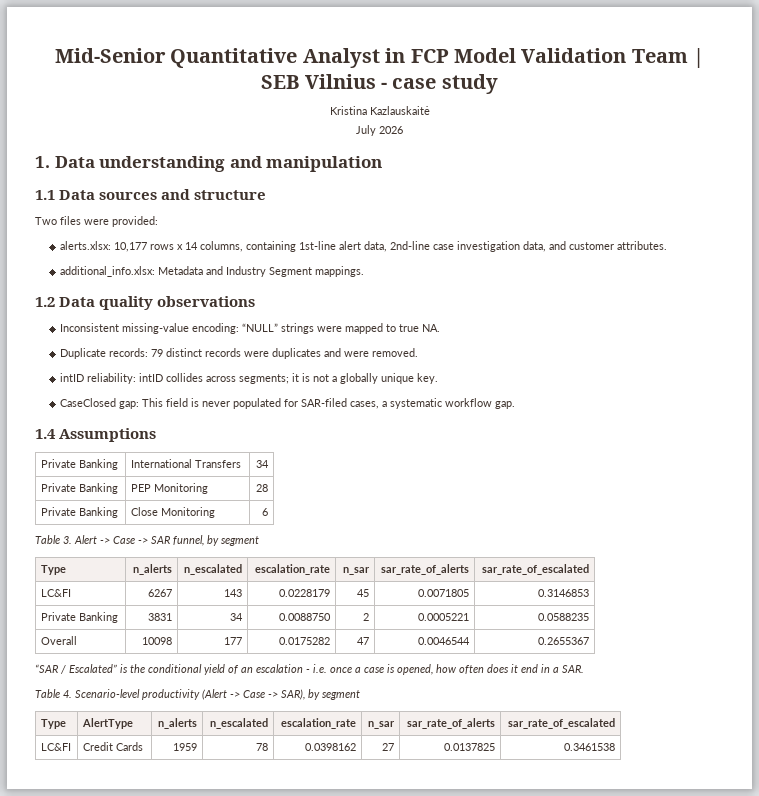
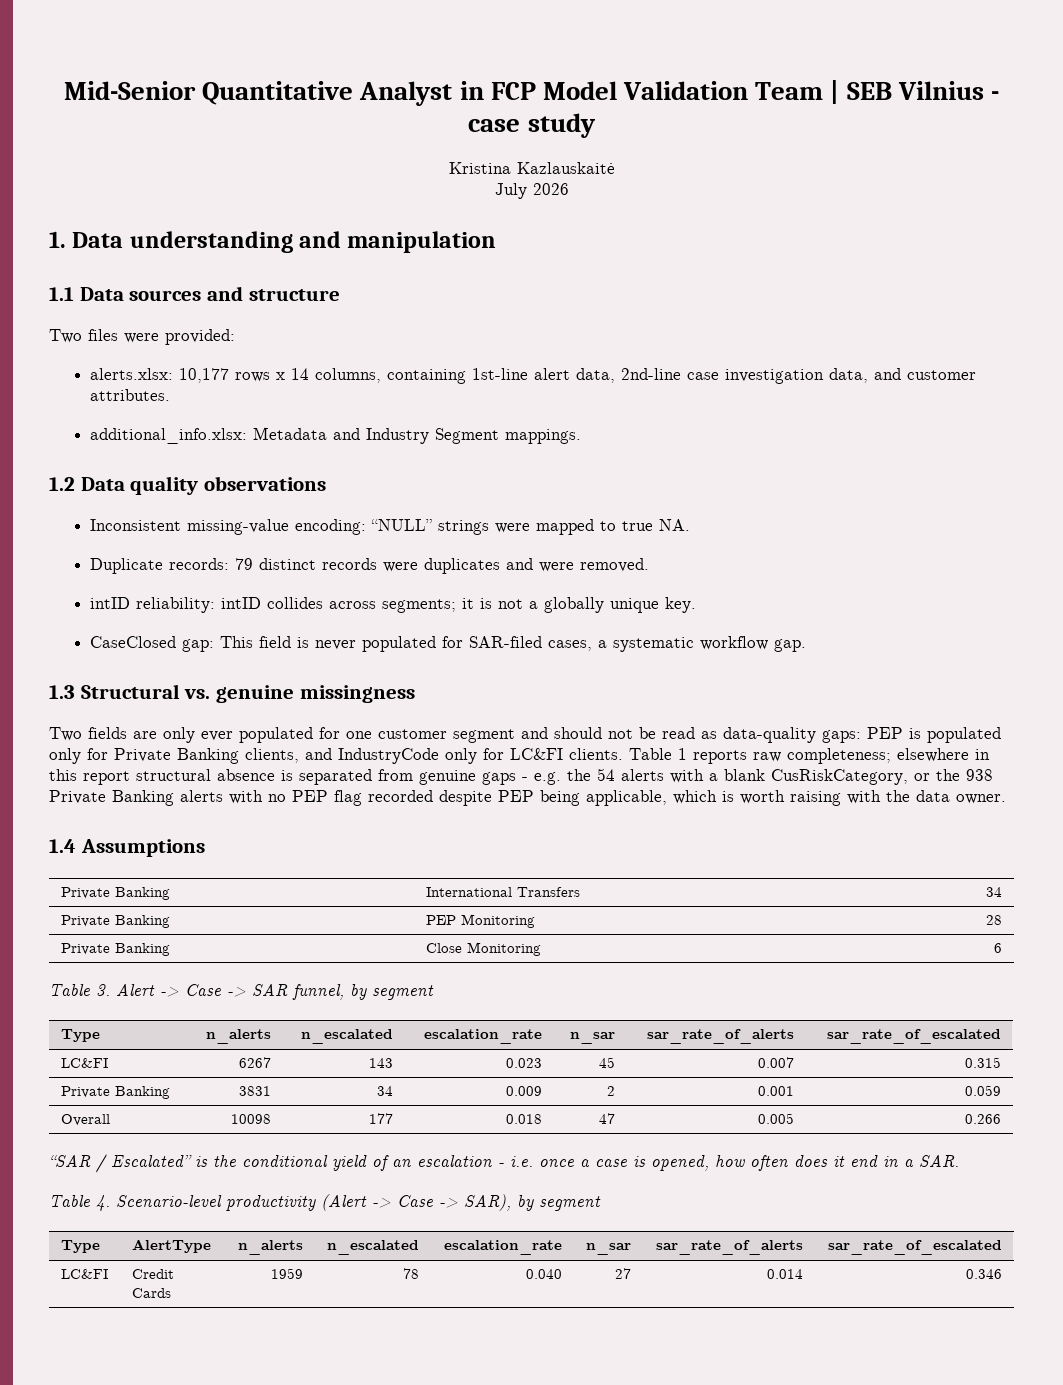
(515, 405) none -> [49,684,415,703] [49,727,1001,743] [49,748,990,764] [49,768,993,785] [49,790,1006,806] // 1.3 Structural vs. genuine missingness // Two fields are only ever populated for one customer segment and should not be read as data-quality gaps: PEP is populated only for Private Banking clients, and IndustryCode only for LC&FI clients. Table 1 reports raw completeness; elsewhere in this report structural absence is separated from genuine gaps - e.g. the 54 alerts with a blank CusRiskCategory, or the 938 Private Banking alerts with no PEP flag recorded despite PEP being applicable, which is worth raising with the data owner.
[279,589,331,597] 0.0228179 -> [506,1058,543,1068] 0.023
[418,589,470,597] [538,589,590,597] 0.0071805 | 0.3146853 -> [758,1057,795,1068] [965,1057,1002,1068] 0.007 | 0.315
[279,613,332,621] 0.0088750 -> [506,1086,543,1096] 0.009
[418,613,470,621] [538,613,590,621] 0.0005221 | 0.0588235 -> [758,1086,795,1096] [965,1085,1002,1096] 0.001 | 0.059
[279,637,331,645] 0.0175282 -> [506,1114,543,1124] 0.018
[418,637,471,645] [538,637,590,645] 0.0046544 | 0.2655367 -> [758,1113,795,1124] [965,1114,1002,1124] 0.005 | 0.266
[305,743,357,751] 0.0398162 -> [526,1269,563,1279] 0.040
[444,743,496,751] [564,743,616,751] 0.0137825 | 0.3461538 -> [767,1269,804,1279] [966,1269,1003,1279] 0.014 | 0.346

